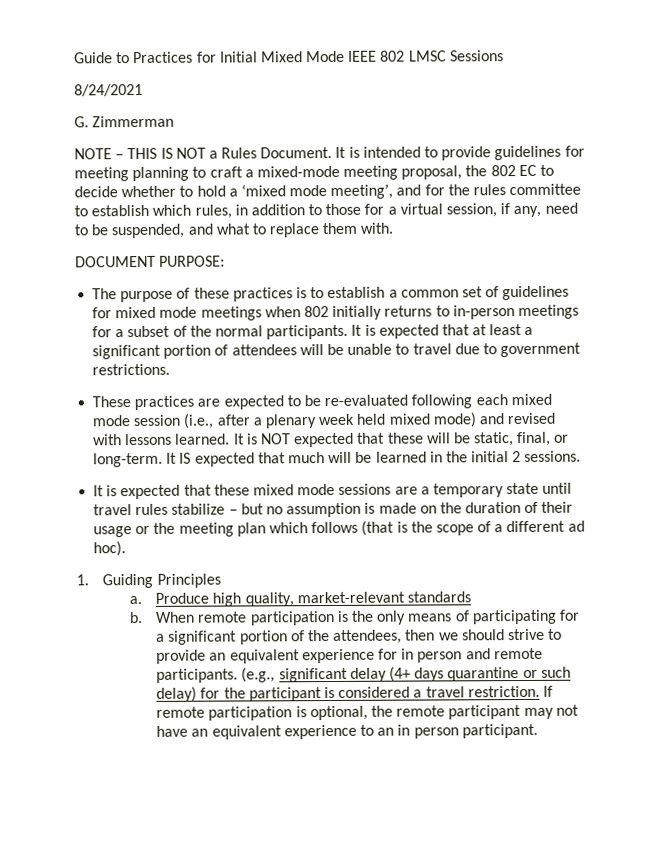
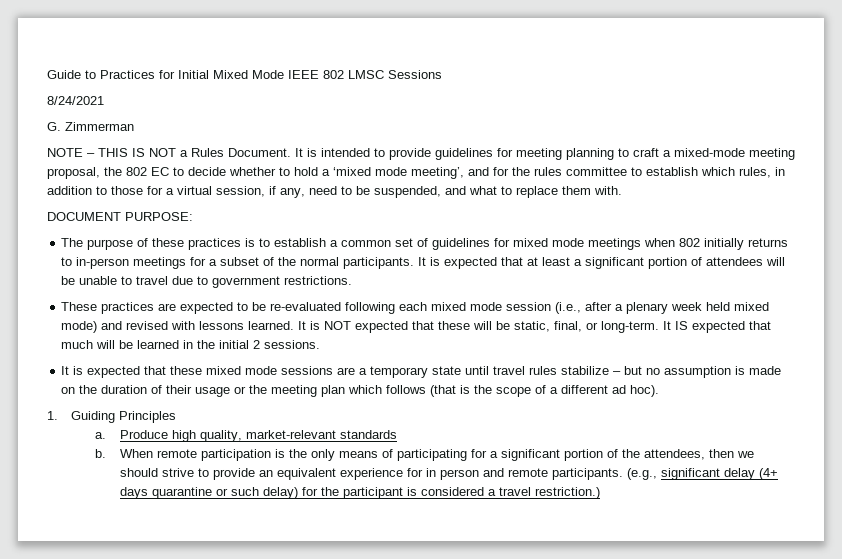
[467,685,553,698] [156,704,579,721] [156,723,538,740] restriction. If remote participation is optional, the remote participant may not have an equivalent experience to an in person participant. -> [534,487,600,499] restriction.)

